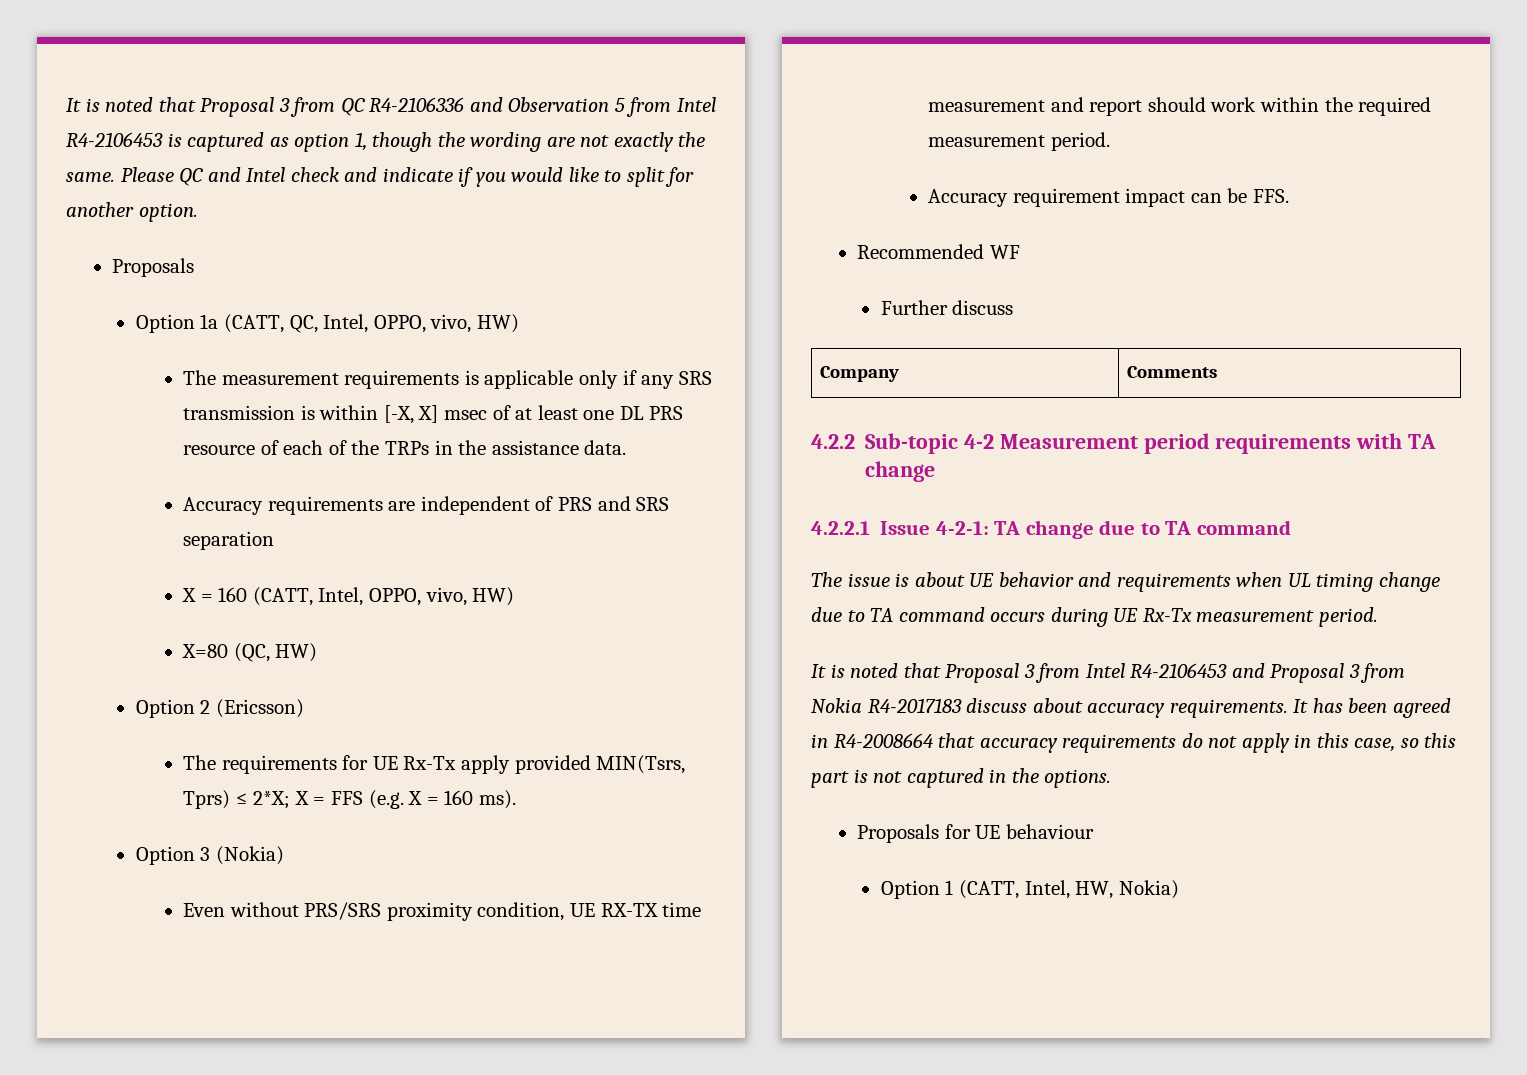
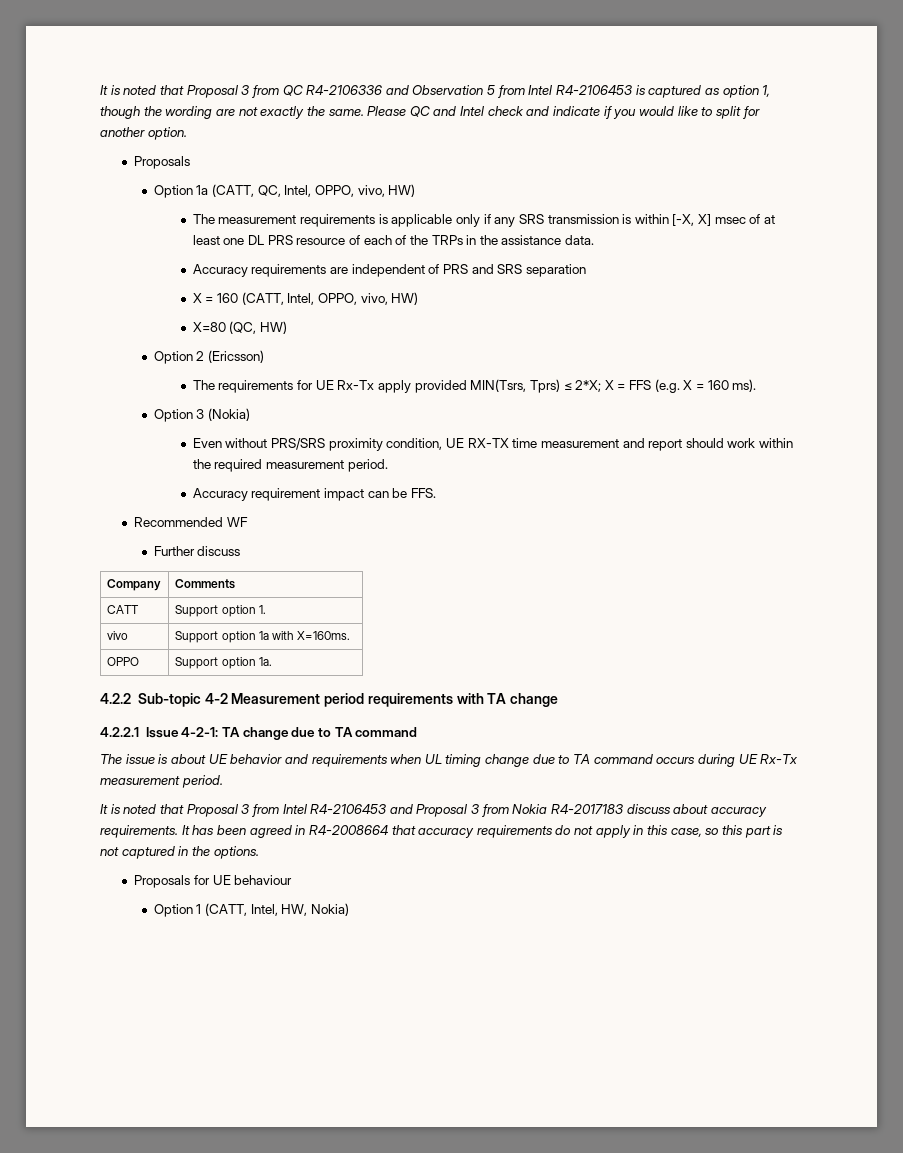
(1217, 372) none -> [107,605,140,614] [175,605,266,617] [107,631,129,640] [175,631,351,643] [107,657,140,666] [175,657,272,669] // CATT | Support option 1. // vivo | Support option 1a with X=160ms. // OPPO | Support option 1a.

